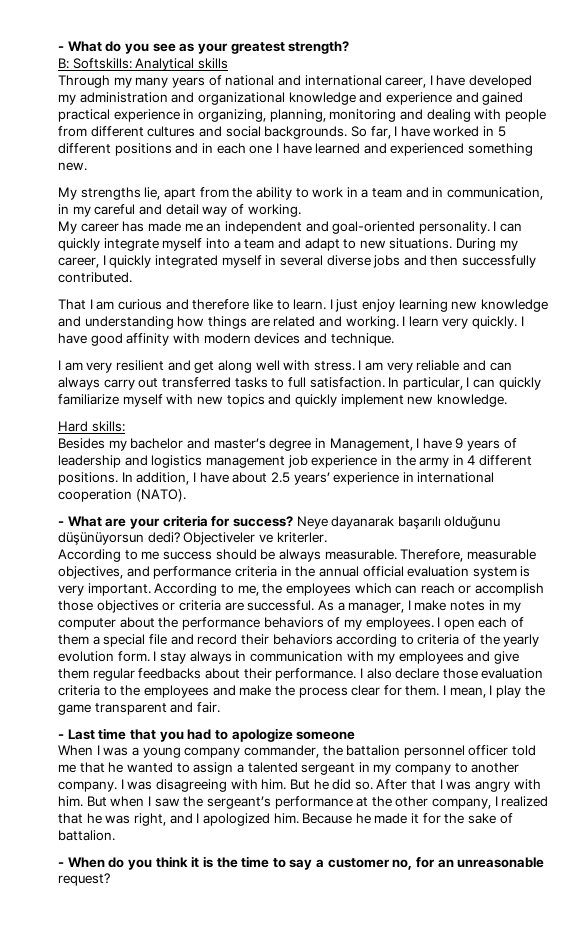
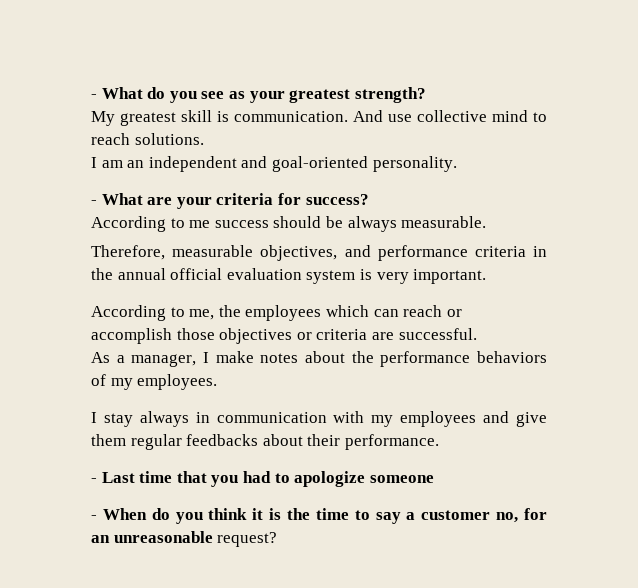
[58,58,228,71] [58,75,533,88] [58,92,524,105] [58,109,546,122] [58,126,506,139] [58,143,534,156] [58,162,87,171] [58,187,544,200] [58,204,301,217] [58,221,203,234] B: Softskills: Analytical skills // Through my many years of national and international career, I have developed my administration and organizational knowledge and experience and gained practical experience in organizing, planning, monitoring and dealing with people from different cultures and social backgrounds. So far, I have worked in 5 different positions and in each one I have learned and experienced something new. // My strengths lie, apart from the ability to work in a team and in communication, in my careful and detail way of working. // My career has made me -> [91,110,547,126] [91,133,204,145] [91,157,123,168] My greatest skill is communication. And use collective mind to reach solutions. // I am
[493,221,523,232] [58,238,518,251] [58,255,537,268] [58,272,132,283] [58,299,549,312] [58,316,524,329] [58,333,394,346] [58,360,512,373] [58,377,541,390] [58,394,507,407] [58,421,125,432] [58,438,517,451] [58,455,533,468] [58,472,495,485] [58,489,186,502] I can quickly integrate myself into a team and adapt to new situations. During my career, I quickly integrated myself in several diverse jobs and then successfully contributed. // That I am curious and therefore like to learn. I just enjoy learning new knowledge and understanding how things are related and working. I learn very quickly. I have good affinity with modern devices and technique. // I am very resilient and get along well with stress. I am very reliable and can always carry out transferred tasks to full satisfaction. In particular, I can quickly familiarize myself with new topics and quickly implement new knowledge. // Hard skills: // Besides my bachelor and master’s degree in Management, I have 9 years of leadership and logistics management job experience in the army in 4 different positions. In addition, I have about 2.5 years’ experience in international cooperation (NATO). -> (457, 164) none
[296,516,501,529] [58,532,327,545] Neye dayanarak başarılı olduğunu düşünüyorsun dedi? Objectiveler ve kriterler. -> (369, 199) none
(397, 554) none -> (487, 222) //
(151, 589) none -> (487, 276) //
(315, 605) none -> (477, 334) //
[488,600,522,613] [58,618,116,630] in my computer -> (299, 358) none
[437,617,525,630] [58,634,540,647] [58,651,150,662] I open each of them a special file and record their behaviors according to criteria of the yearly evolution form. -> (218, 382) //
[359,668,544,679] [58,685,545,698] [58,702,220,715] I also declare those evaluation criteria to the employees and make the process clear for them. I mean, I play the game transparent and fair. -> (439, 442) none
[58,745,537,758] [58,762,520,775] [58,779,541,792] [58,796,549,809] [58,813,513,826] [58,830,115,841] // When I was a young company commander, the battalion personnel officer told me that he wanted to assign a talented sergeant in my company to another company. I was disagreeing with him. But he did so. After that I was angry with him. But when I saw the sergeant’s performance at the other company, I realized that he was right, and I apologized him. Because he made it for the sake of battalion. -> (434, 479) none

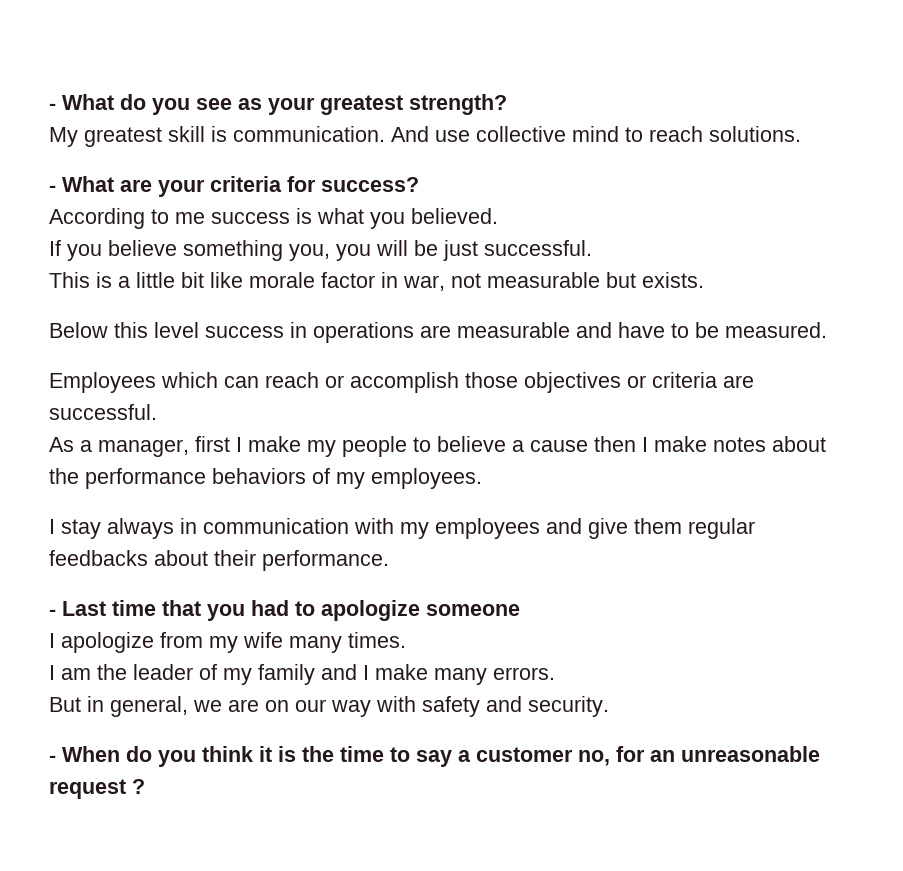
[91,156,457,172] // I am an independent and goal-oriented personality. -> (801, 134) none
[273,216,487,232] [91,245,547,261] [91,268,487,284] [91,305,322,321] should be always measurable. // Therefore, measurable objectives, and performance criteria in the annual official evaluation system is very important. // According to me, the employees -> [296,208,498,229] [49,240,592,261] [49,272,704,291] [49,322,827,343] [49,372,156,393] is what you believed. // If you believe something you, you will be just successful. // This is a little bit like morale factor in war, not measurable but exists. // Below this level success in operations are measurable and have to be measured. // Employees
(197, 360) none -> [195,436,636,457] first I make my people to believe a cause then
(434, 479) none -> [49,632,406,653] [49,664,555,685] [49,696,609,717] // I apologize from my wife many times. // I am the leader of my family and I make many errors. // But in general, we are on our way with safety and security.
[217,532,278,547] request? -> [49,779,145,799] request ?

